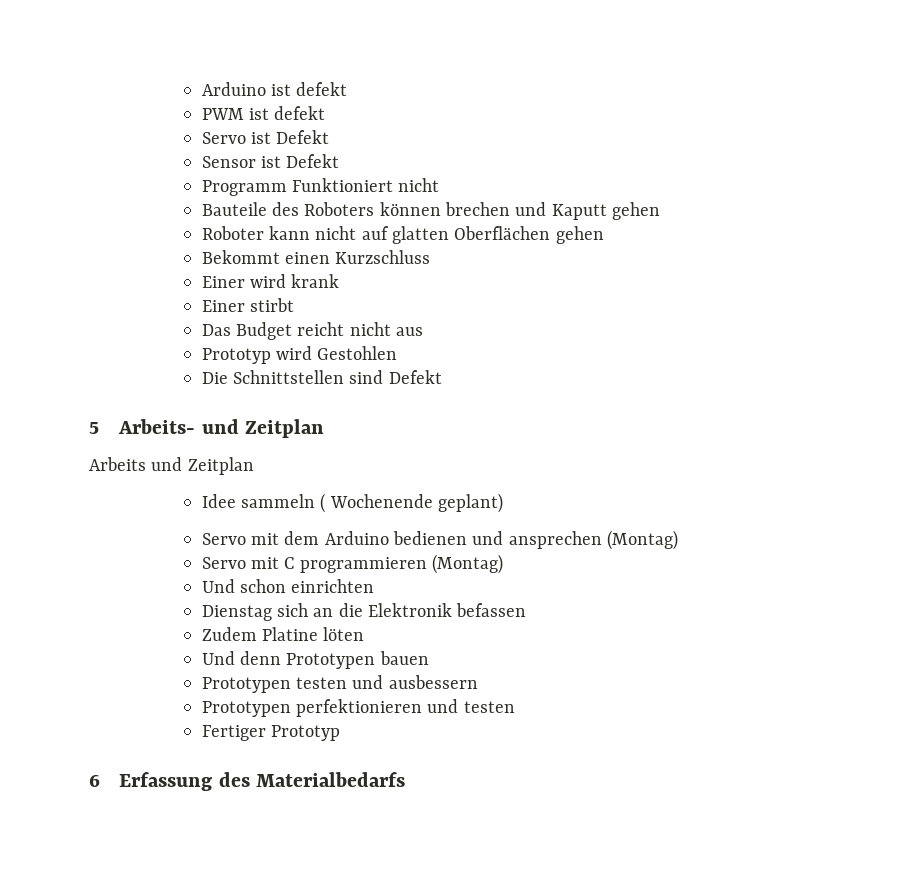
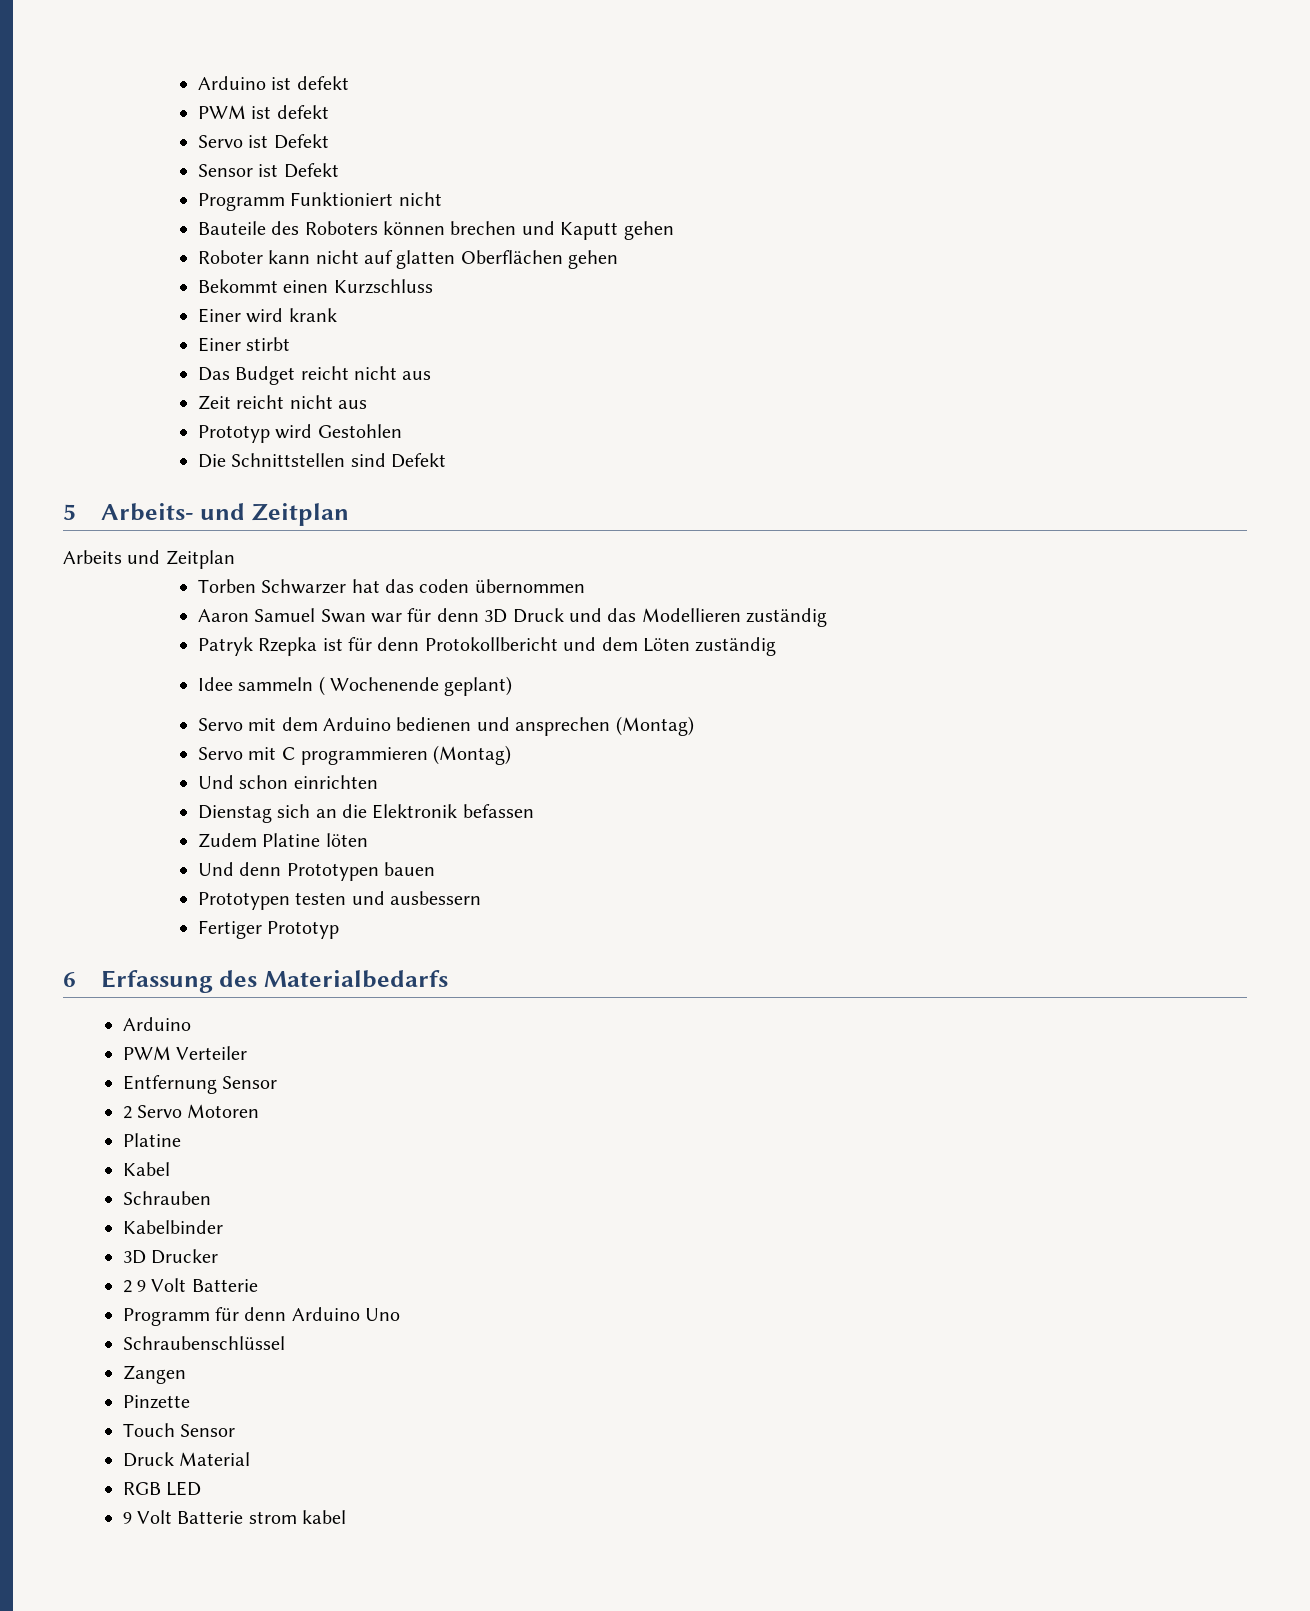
(423, 331) none -> [197,395,368,410] // Zeit reicht nicht aus
(254, 466) none -> [197,579,585,594] [197,608,828,627] [197,637,777,656] // Torben Schwarzer hat das coden übernommen // Aaron Samuel Swan war für denn 3D Druck und das Modellieren zuständig // Patryk Rzepka ist für denn Protokollbericht und dem Löten zuständig
[201,699,515,717] // Prototypen perfektionieren und testen -> (482, 898) none
(405, 779) none -> [122,1017,191,1031] [122,1046,248,1060] [122,1075,278,1094] [122,1104,260,1119] [122,1133,181,1147] [122,1162,170,1176] [122,1191,211,1205] [122,1220,223,1234] [122,1249,219,1264] [122,1278,258,1293] [122,1307,401,1326] [122,1336,285,1350] [122,1365,186,1384] [122,1395,190,1409] [122,1423,236,1437] [122,1452,251,1467] [122,1481,202,1496] [122,1510,347,1524] // Arduino // PWM Verteiler // Entfernung Sensor // 2 Servo Motoren // Platine // Kabel // Schrauben // Kabelbinder // 3D Drucker // 2 9 Volt Batterie // Programm für denn Arduino Uno // Schraubenschlüssel // Zangen // Pinzette // Touch Sensor // Druck Material // RGB LED // 9 Volt Batterie strom kabel

